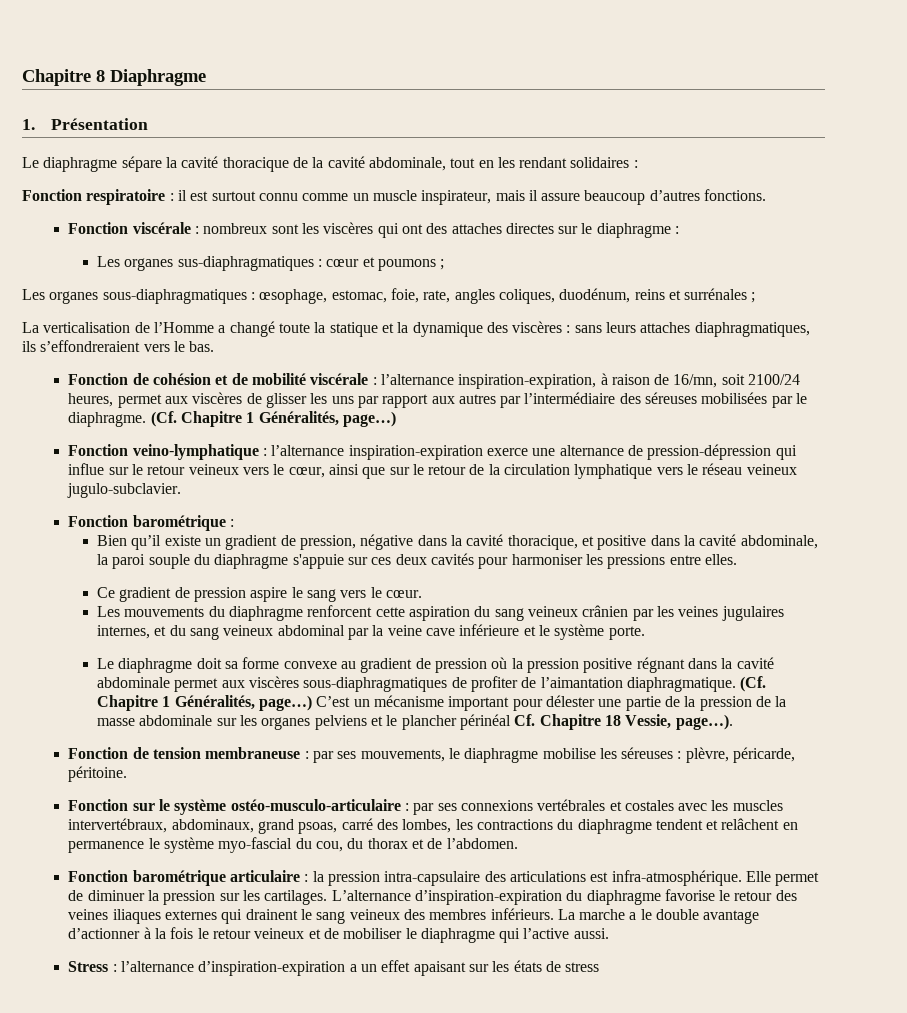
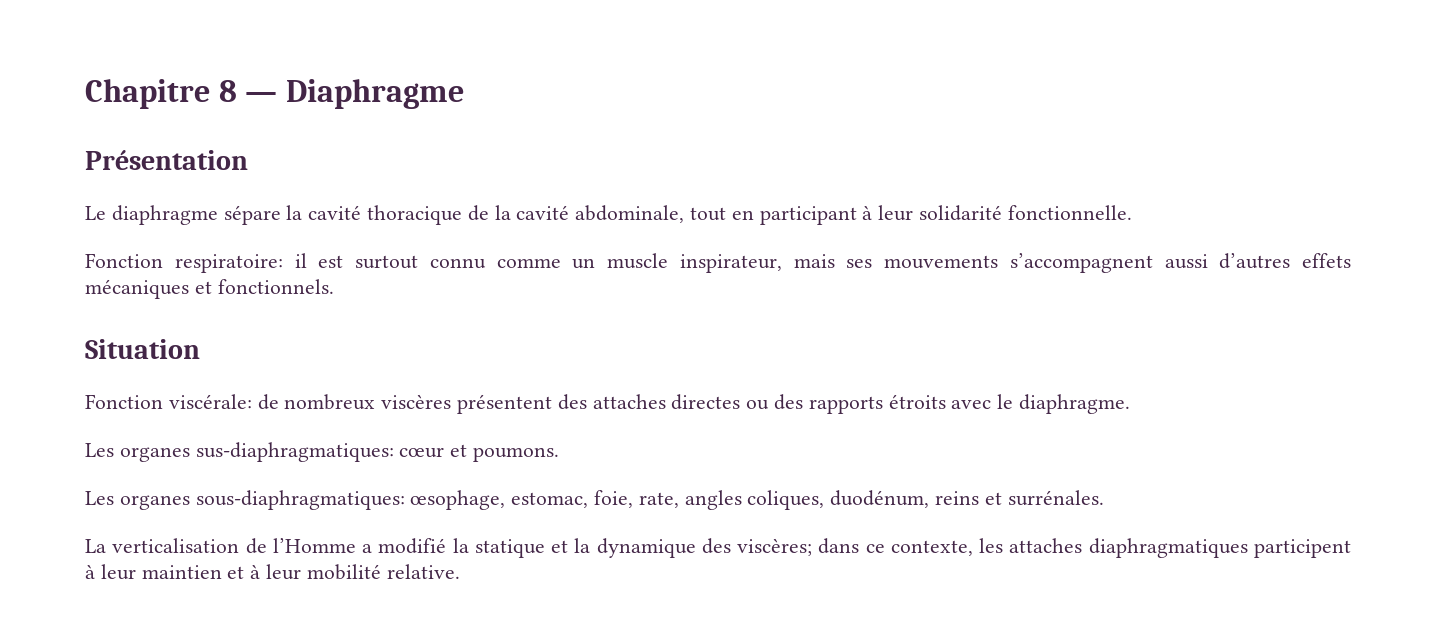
(105, 76) none -> [245,92,278,102] —
[22,119,35,130] 1. -> (464, 94) none
[497,157,638,168] [22,189,174,205] les rendant solidaires : // Fonction respiratoire : -> [759,205,1132,225] [85,253,283,273] participant à leur solidarité fonctionnelle. // Fonction respiratoire:
[528,189,767,205] [68,222,680,238] [97,256,445,271] [22,289,255,304] il assure beaucoup d’autres fonctions. // Fonction viscérale : nombreux sont les viscères qui ont des attaches directes sur le diaphragme : // Les organes sus-diaphragmatiques : cœur et poumons ; // Les organes sous-diaphragmatiques : -> [846,253,1351,273] [85,279,334,299] [85,339,200,359] [85,394,1131,414] [85,442,560,462] [85,490,405,510] ses mouvements s’accompagnent aussi d’autres effets mécaniques et fonctionnels. // Situation // Fonction viscérale: de nombreux viscères présentent des attaches directes ou des rapports étroits avec le diaphragme. // Les organes sus-diaphragmatiques: cœur et poumons. // Les organes sous-diaphragmatiques:
[684,288,756,303] surrénales ; -> [1007,490,1104,506] surrénales.
[229,321,310,337] changé toute -> [378,538,447,554] modifié
[512,321,810,337] [22,340,215,352] [68,373,801,389] [68,392,808,408] [68,411,396,427] [68,444,797,460] [68,463,797,479] [67,483,182,498] [68,515,234,531] [97,534,818,550] [97,553,737,569] [97,587,422,602] [97,605,784,621] [97,624,645,640] [97,657,774,673] [97,676,767,692] [97,695,787,711] [97,714,733,730] [68,747,796,763] [68,766,128,782] [68,799,783,815] [68,818,798,834] [68,837,518,853] [68,870,820,886] [68,889,797,905] [68,908,760,924] [68,927,609,943] [68,960,600,976] viscères : sans leurs attaches diaphragmatiques, ils s’effondreraient vers le bas. // Fonction de cohésion et de mobilité viscérale : l’alternance inspiration-expiration, à raison de 16/mn, soit 2100/24 heures, permet aux viscères de glisser les uns par rapport aux autres par l’intermédiaire des séreuses mobilisées par le diaphragme. (Cf. Chapitre 1 Généralités, page…) // Fonction veino-lymphatique : l’alternance inspiration-expiration exerce une alternance de pression-dépression qui influe sur le retour veineux vers le cœur, ainsi que sur le retour de la circulation lymphatique vers le réseau veineux jugulo-subclavier. // Fonction barométrique : // Bien qu’il existe un gradient de pression, négative dans la cavité thoracique, et positive dans la cavité abdominale, la paroi souple du diaphragme s'appuie sur ces deux cavités pour harmoniser les pressions entre elles. // Ce gradient de pression aspire le sang vers le cœur. // Les mouvements du diaphragme renforcent cette aspiration du sang veineux crânien par les veines jugulaires internes, et du sang veineux abdominal par la veine cave inférieure et le système porte. // Le diaphragme doit sa forme convexe au gradient de pression où la pression positive régnant dans la cavité abdominale permet aux viscères sous-diaphragmatiques de profiter de l’aimantation diaphragmatique. (Cf. Chapitre 1 Généralités, page…) C’est un mécanisme important pour délester une partie de la pression de la masse abdominale sur les organes pelviens et le plancher périnéal Cf. Chapitre 18 Vessie, page…). // Fonction de tension membraneuse : par ses mouvements, le diaphragme mobilise les séreuses : plèvre, péricarde, péritoine. // Fonction sur le système ostéo-musculo-articulaire : par ses connexions vertébrales et costales avec les muscles intervertébraux, abdominaux, grand psoas, carré des lombes, les contractions du diaphragme tendent et relâchent en permanence le système myo-fascial du cou, du thorax et de l’abdomen. // Fonction barométrique articulaire : la pression intra-capsulaire des articulations est infra-atmosphérique. Elle permet de diminuer la pression sur les cartilages. L’alternance d’inspiration-expiration du diaphragme favorise le retour des veines iliaques externes qui drainent le sang veineux des membres inférieurs. La marche a le double avantage d’actionner à la fois le retour veineux et de mobiliser le diaphragme qui l’active aussi. // Stress : l’alternance d’inspiration-expiration a un effet apaisant sur les états de stress -> [737,538,1352,558] [85,564,460,580] viscères; dans ce contexte, les attaches diaphragmatiques participent à leur maintien et à leur mobilité relative.

